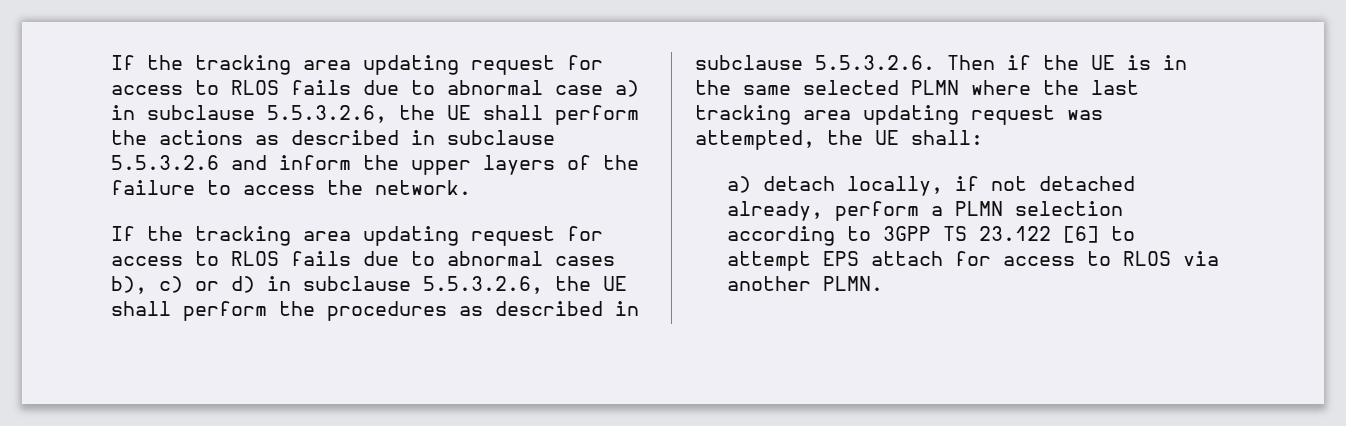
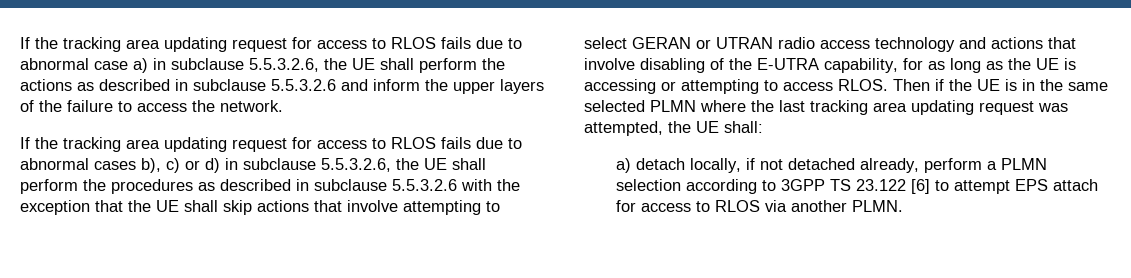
[815,55,935,70] 5.5.3.2.6. -> [392,179,520,191] [20,200,500,215] [584,37,1076,52] [584,58,1076,73] [584,79,888,94] 5.5.3.2.6 with the exception that the UE shall skip actions that involve attempting to select GERAN or UTRAN radio access technology and actions that involve disabling of the E-UTRA capability, for as long as the UE is accessing or attempting to access RLOS.

